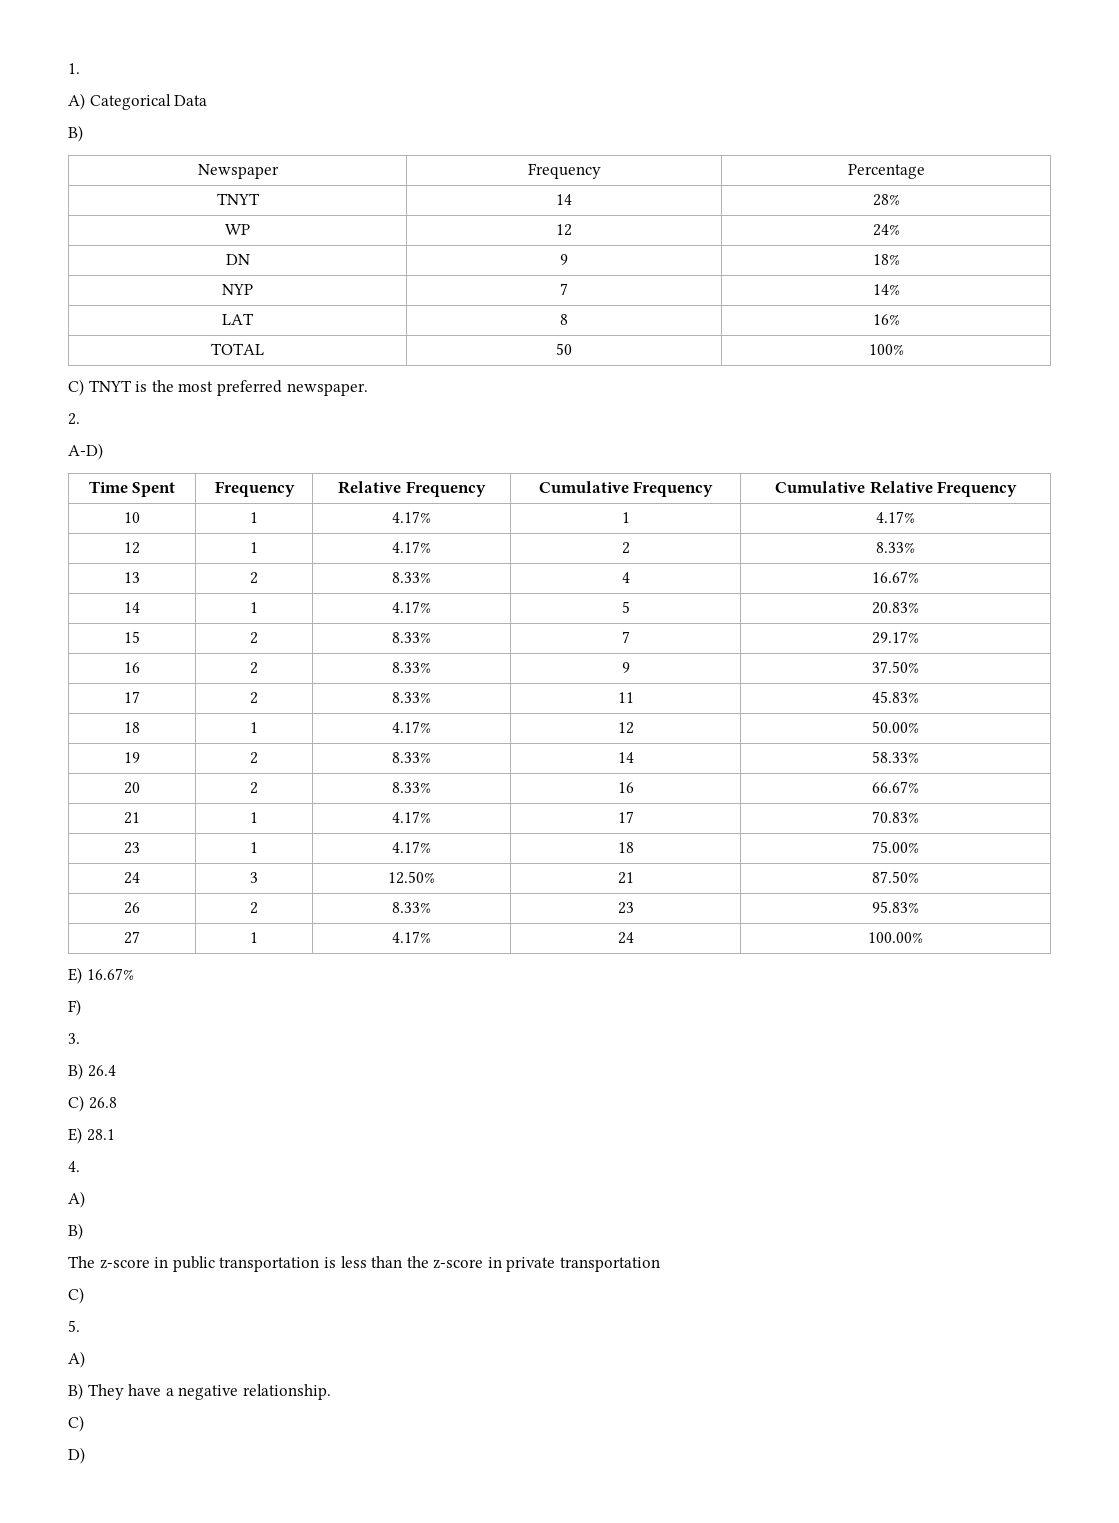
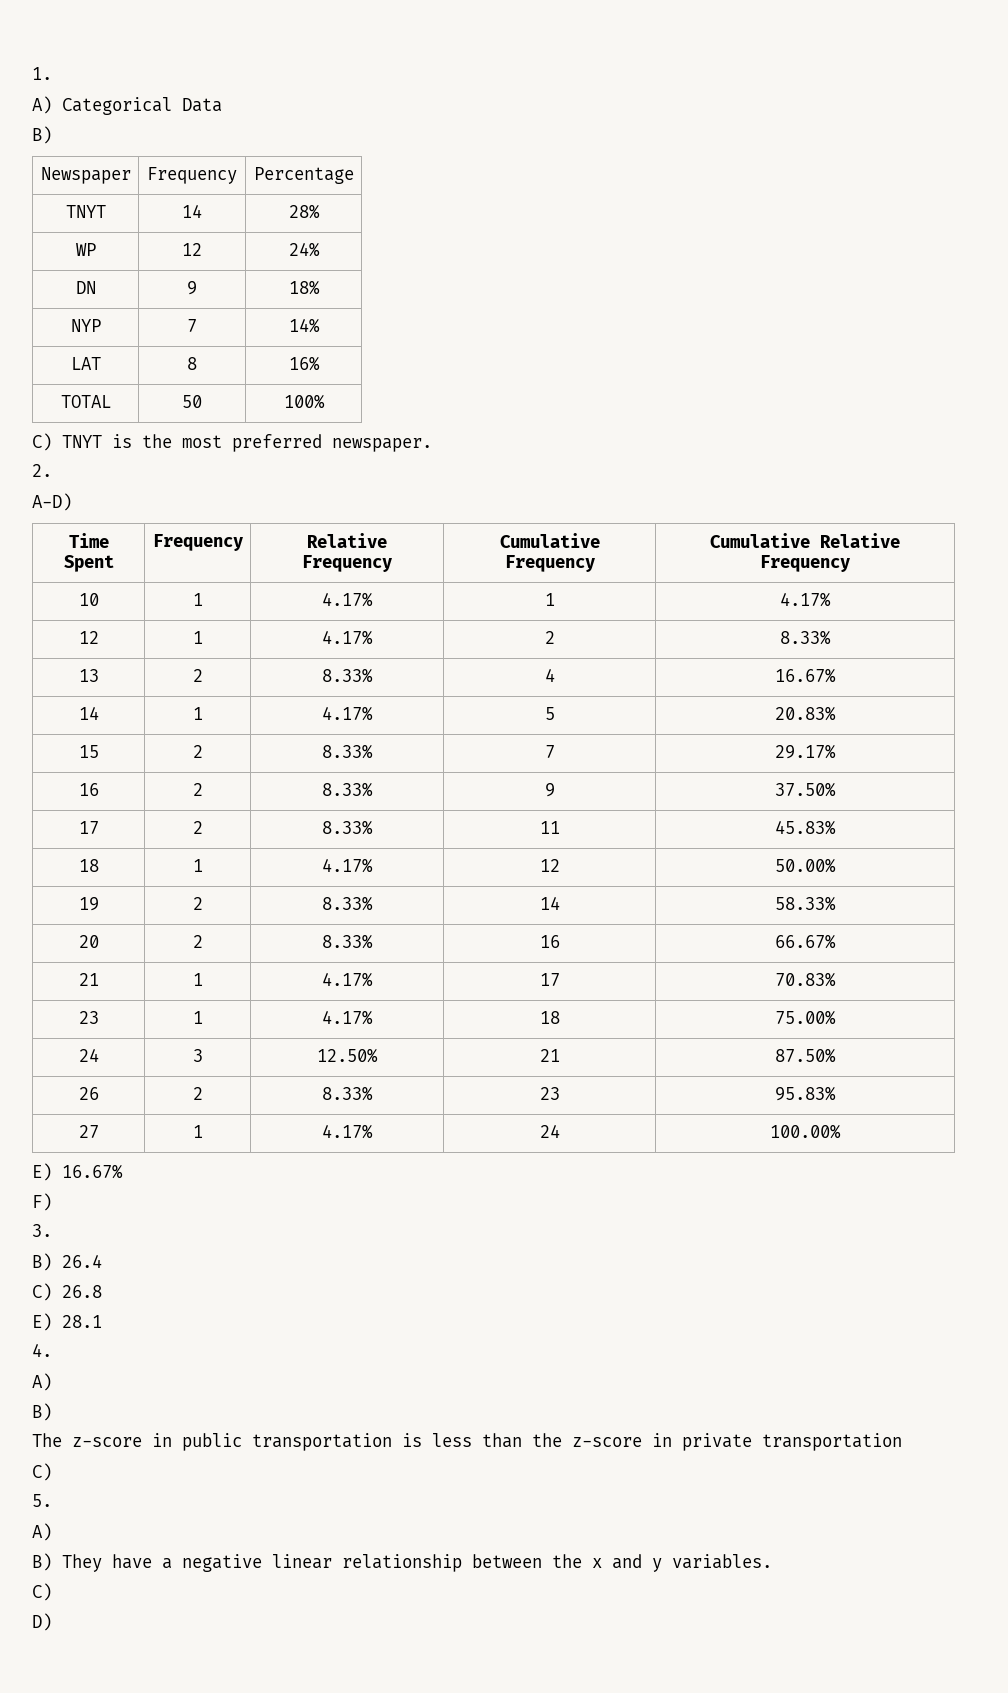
[242,1384,331,1400] relationship. -> [272,1554,772,1572] linear relationship between the x and y variables.

